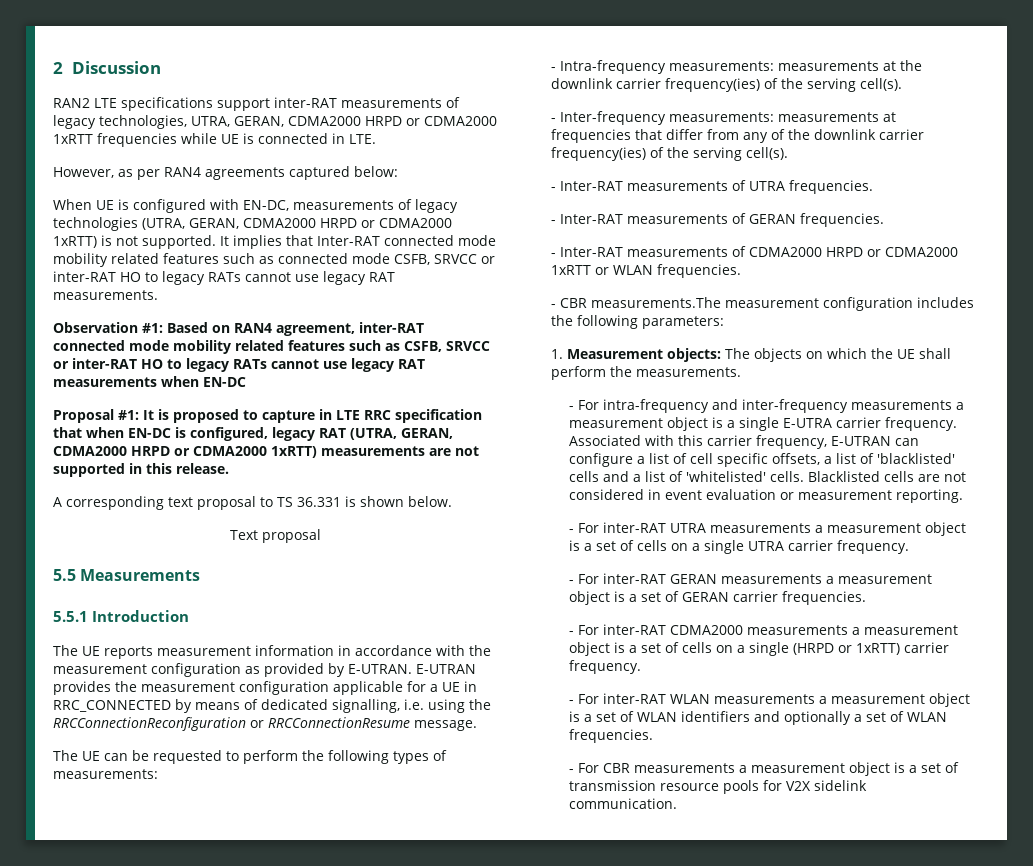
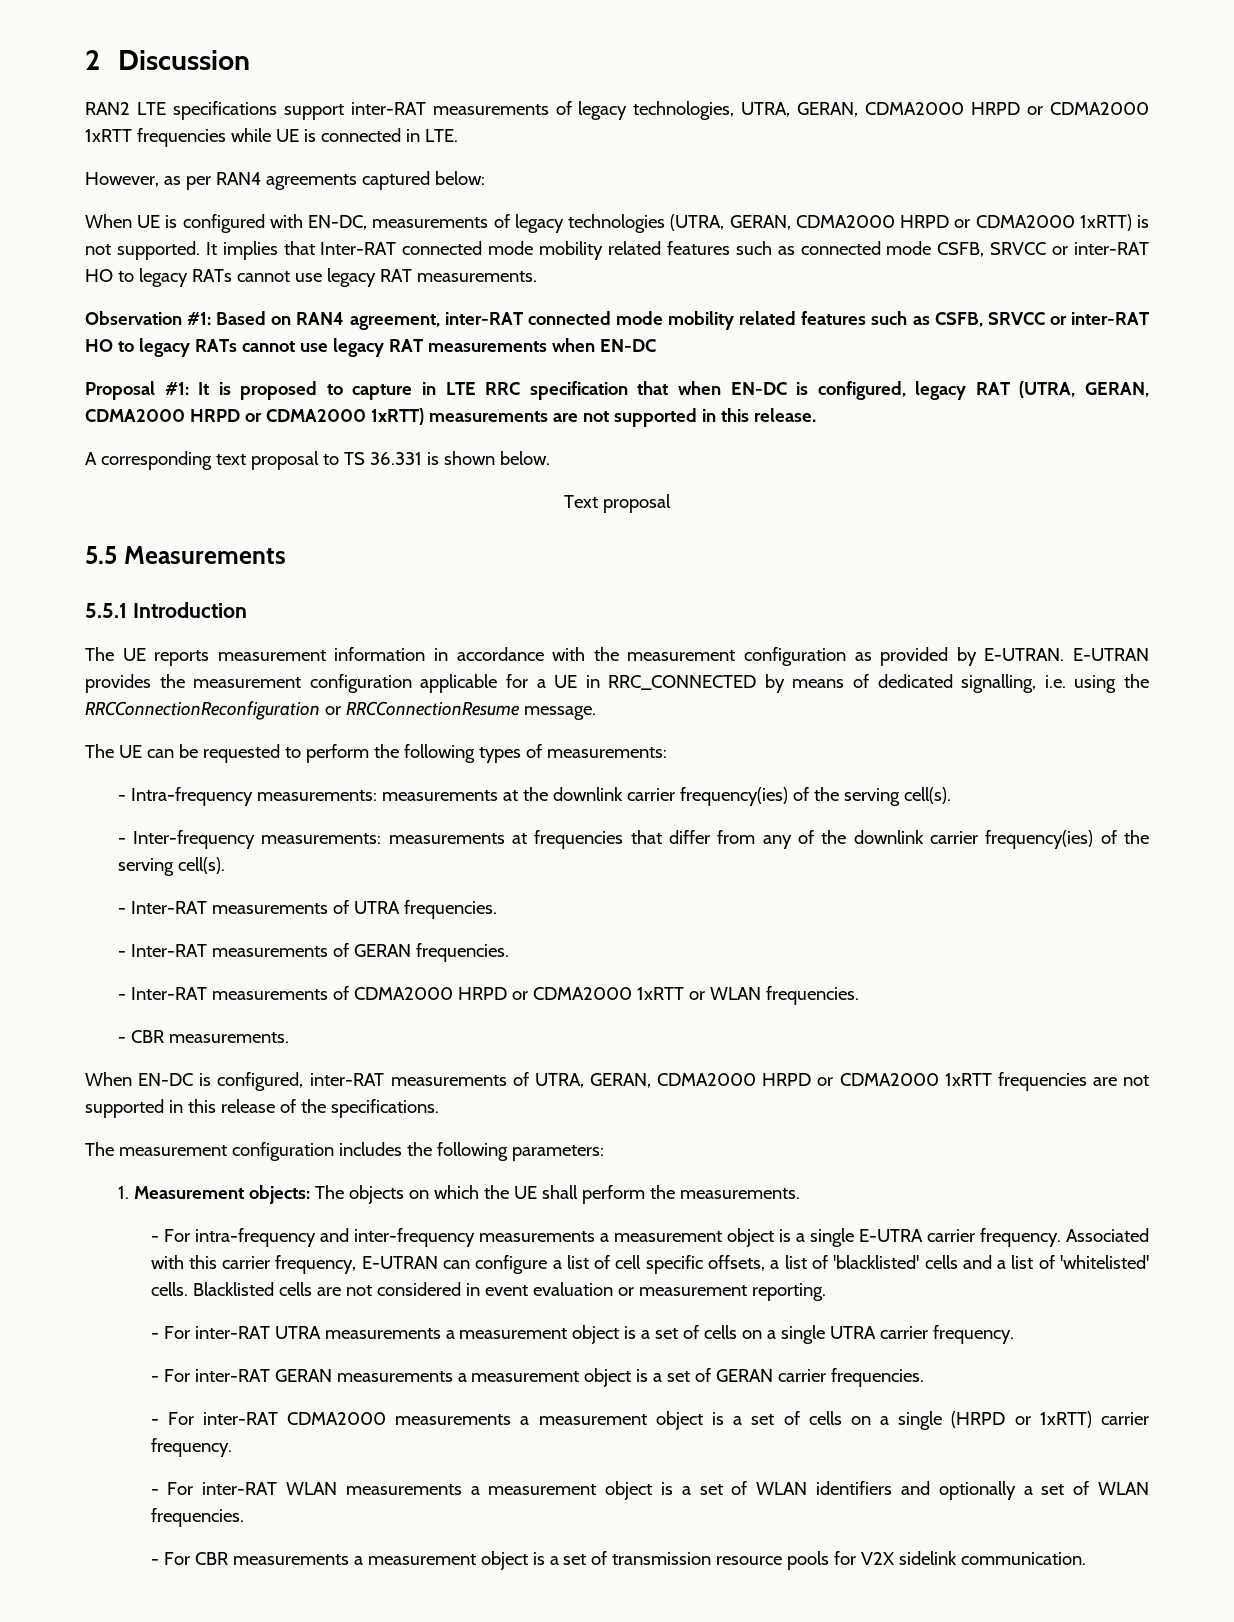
[590,297,721,308] measurements.The -> [168,1032,289,1043] [85,1072,1149,1091] [85,1099,439,1118] [85,1142,114,1156] measurements. // When EN-DC is configured, inter-RAT measurements of UTRA, GERAN, CDMA2000 HRPD or CDMA2000 1xRTT frequencies are not supported in this release of the specifications. // The

